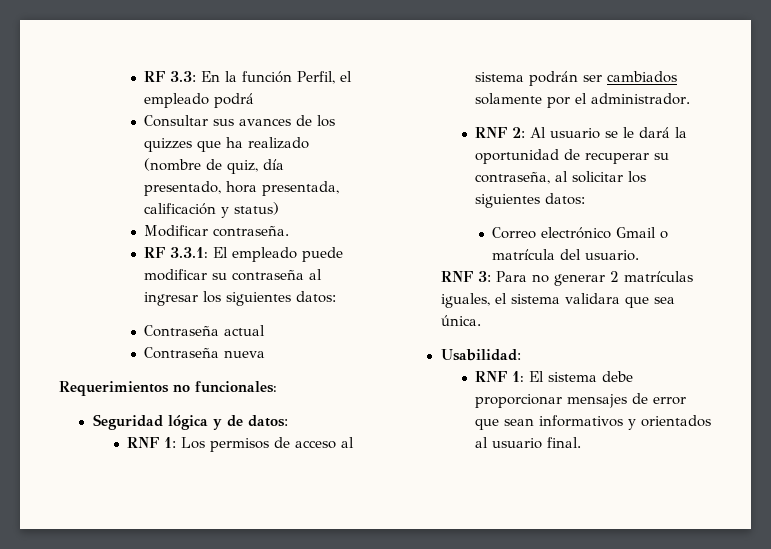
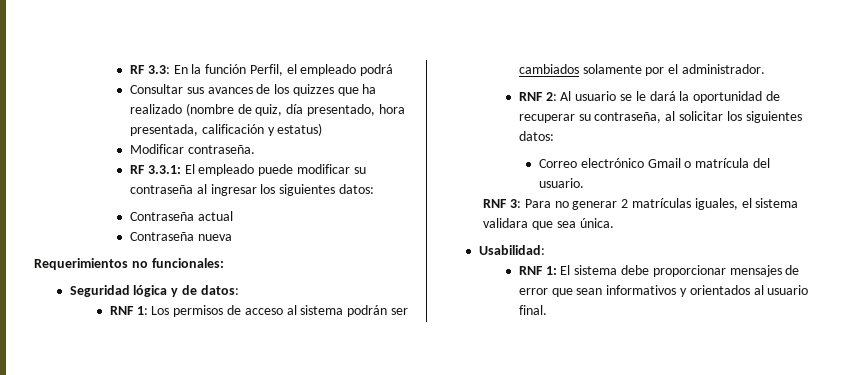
[234,202,280,215] status) -> [277,123,323,136] estatus)

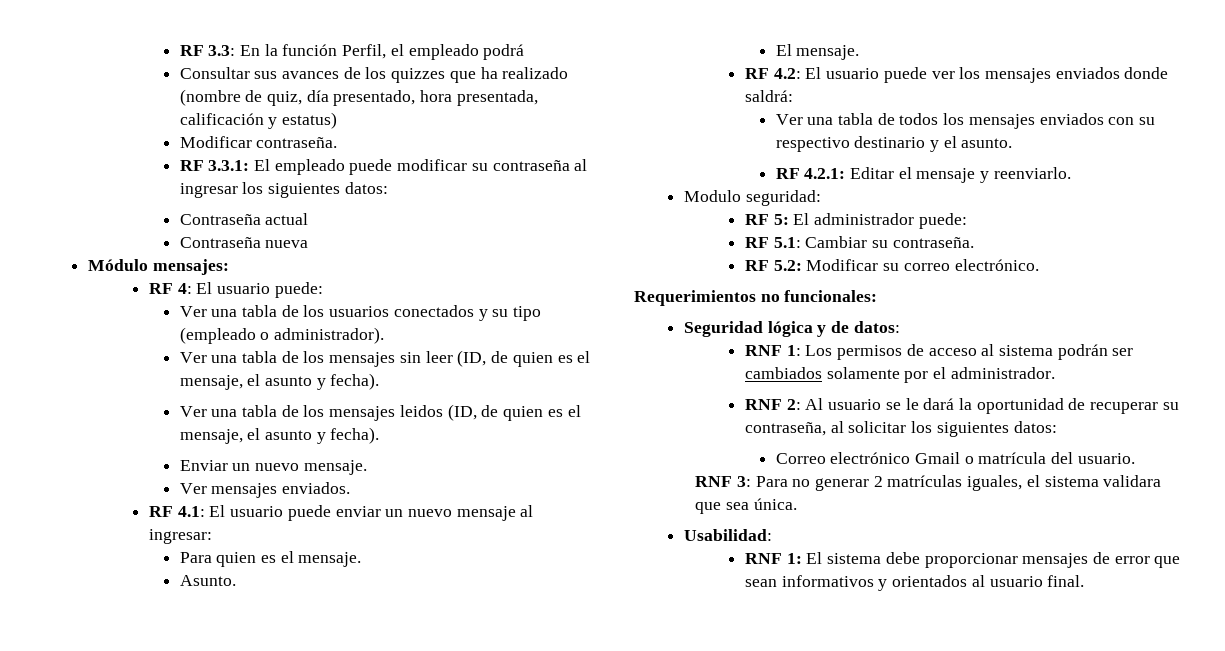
(232, 237) none -> [87,259,229,275] [148,282,323,298] [179,305,542,321] [179,327,384,344] [179,350,591,367] [179,373,380,390] [179,404,581,421] [179,427,380,444] [179,460,367,475] [179,482,350,498] [148,505,534,521] [148,529,212,544] [179,551,362,567] [179,575,236,586] [775,44,860,60] [744,67,1169,83] [744,90,793,102] [775,113,1156,129] [775,136,1013,152] [775,167,1071,183] [683,190,821,206] [744,213,967,229] [744,236,974,248] [744,259,1039,271] // Módulo mensajes: // RF 4: El usuario puede: // Ver una tabla de los usuarios conectados y su tipo (empleado o administrador). // Ver una tabla de los mensajes sin leer (ID, de quien es el mensaje, el asunto y fecha). // Ver una tabla de los mensajes leidos (ID, de quien es el mensaje, el asunto y fecha). // Enviar un nuevo mensaje. // Ver mensajes enviados. // RF 4.1: El usuario puede enviar un nuevo mensaje al ingresar: // Para quien es el mensaje. // Asunto. // El mensaje. // RF 4.2: El usuario puede ver los mensajes enviados donde saldrá: // Ver una tabla de todos los mensajes enviados con su respectivo destinario y el asunto. // RF 4.2.1: Editar el mensaje y reenviarlo. // Modulo seguridad: // RF 5: El administrador puede: // RF 5.1: Cambiar su contraseña. // RF 5.2: Modificar su correo electrónico.

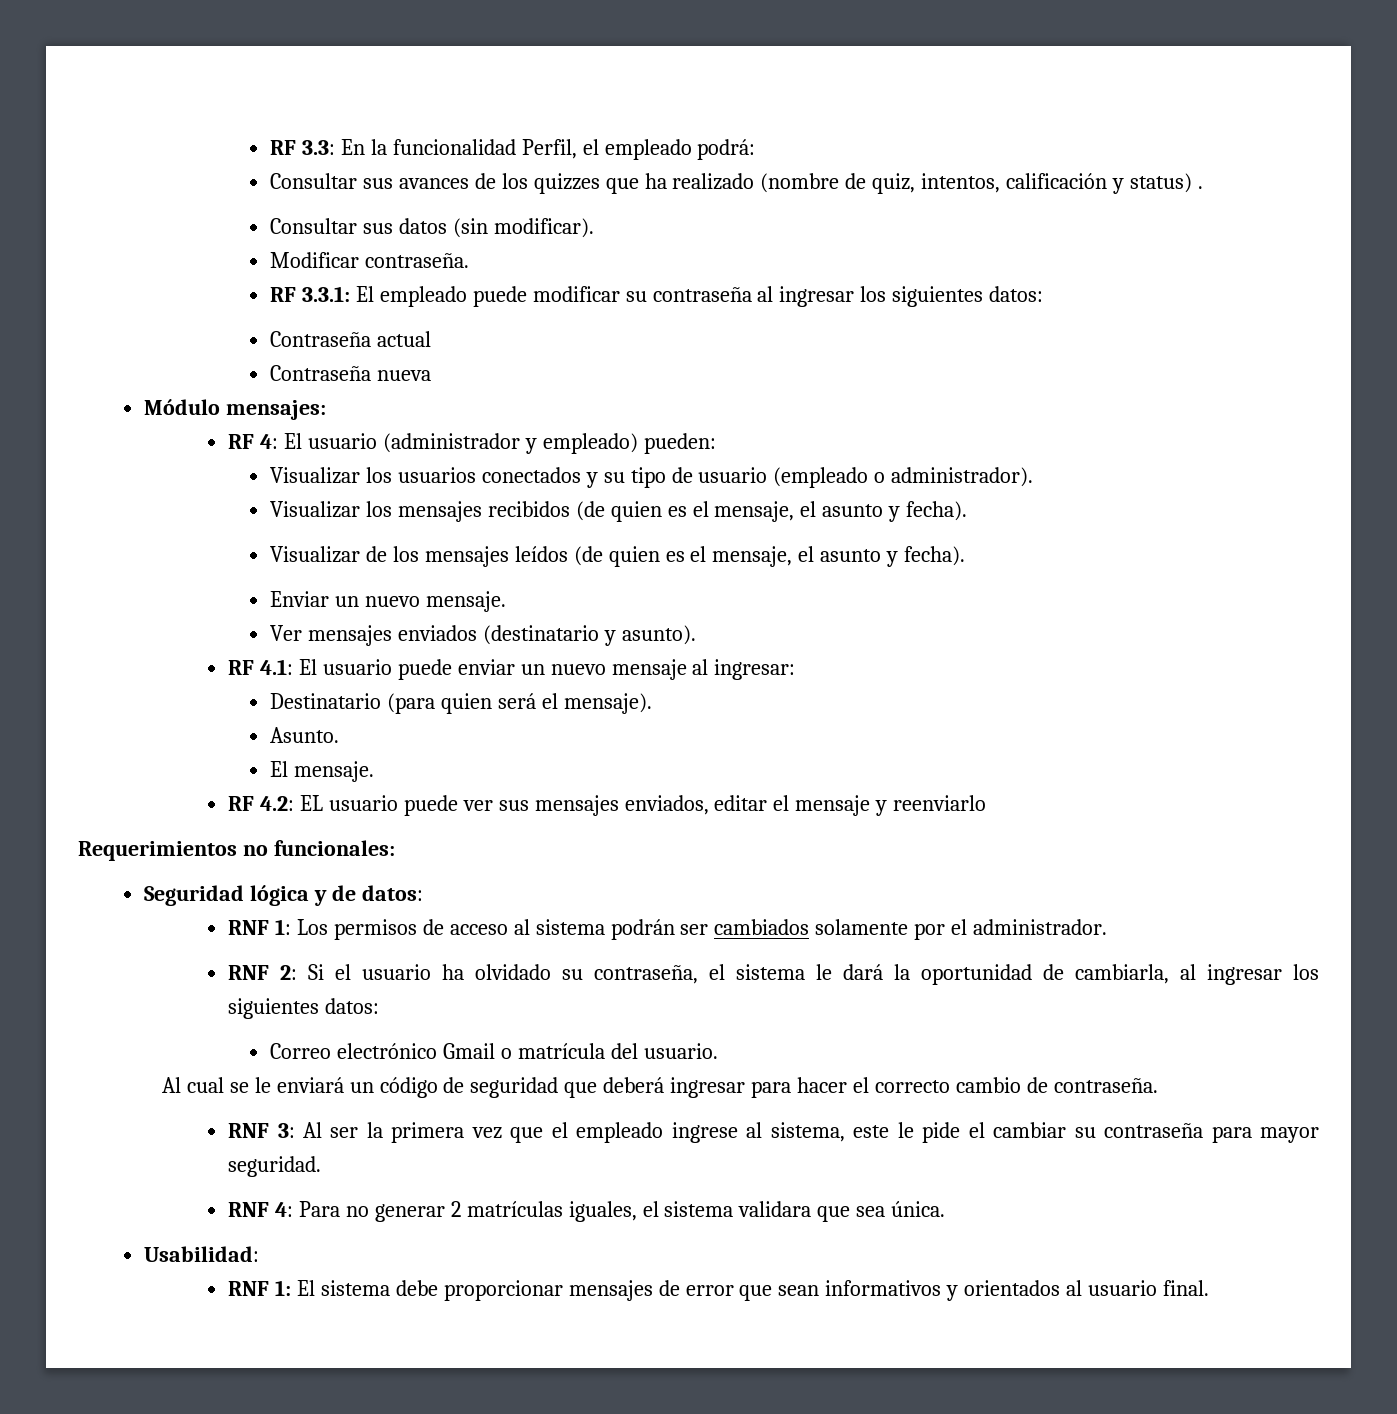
[282,44,338,56] función -> [392,139,516,155] funcionalidad
[483,44,525,60] podrá -> [697,139,756,160] podrá:
[306,90,538,106] [179,112,337,129] día presentado, hora presentada, calificación y estatus) -> [921,173,1203,194] [269,218,594,238] intentos, calificación y status) . // Consultar sus datos (sin modificar).
[274,282,323,298] [179,305,299,317] puede: // Ver una tabla de -> [382,433,716,454] [269,467,360,484] (administrador y empleado) pueden: // Visualizar
(542, 313) none -> [671,467,768,483] de usuario
[179,350,591,367] [179,373,380,390] [179,404,499,421] Ver una tabla de los mensajes sin leer (ID, de quien es el mensaje, el asunto y fecha). // Ver una tabla de los mensajes leidos (ID, de -> [269,501,968,522] [269,546,603,567] Visualizar los mensajes recibidos (de quien es el mensaje, el asunto y fecha). // Visualizar de los mensajes leídos (de
[281,482,350,494] enviados. -> [397,625,696,646] enviados (destinatario y asunto).
[179,551,362,567] Para quien es el mensaje. -> [269,693,652,714] Destinatario (para quien será el mensaje).
[805,67,822,79] El -> [299,795,323,811] EL
[959,67,1169,83] [744,90,793,102] [775,113,1156,129] [775,136,1013,152] [775,167,1071,183] [683,190,821,206] [744,213,967,229] [744,236,974,248] [744,259,1039,271] los mensajes enviados donde saldrá: // Ver una tabla de todos los mensajes enviados con su respectivo destinario y el asunto. // RF 4.2.1: Editar el mensaje y reenviarlo. // Modulo seguridad: // RF 5: El administrador puede: // RF 5.1: Cambiar su contraseña. // RF 5.2: Modificar su correo electrónico. -> [498,795,987,816] sus mensajes enviados, editar el mensaje y reenviarlo
[805,398,901,410] Al usuario se -> [308,964,806,984] Si el usuario ha olvidado su contraseña, el sistema
[1090,402,1179,414] [744,421,907,436] recuperar su contraseña, al solicitar -> [1075,964,1283,985] cambiarla, al ingresar
[695,476,751,487] RNF 3: -> [161,1077,1158,1098] [228,1122,1319,1143] [228,1156,322,1177] [228,1202,293,1217] Al cual se le enviará un código de seguridad que deberá ingresar para hacer el correcto cambio de contraseña. // RNF 3: Al ser la primera vez que el empleado ingrese al sistema, este le pide el cambiar su contraseña para mayor seguridad. // RNF 4:

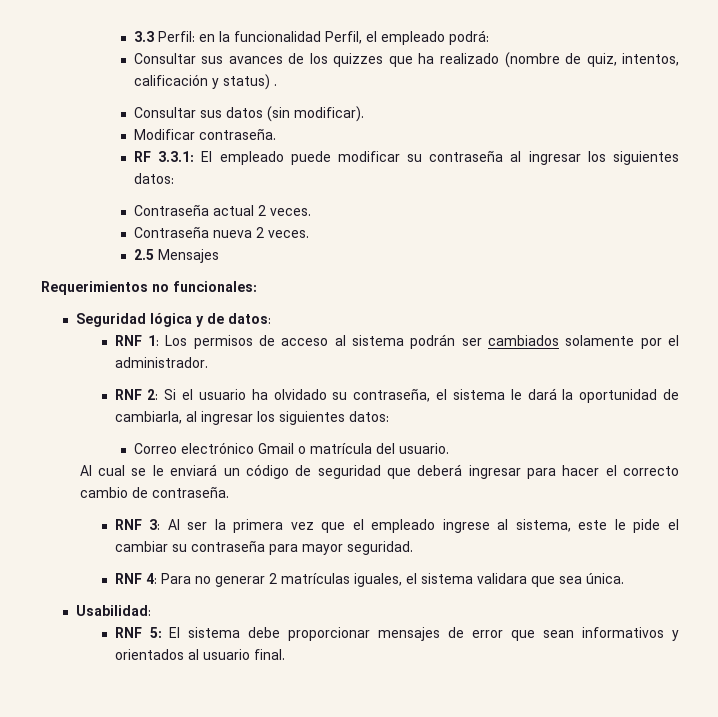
[269,139,365,155] RF 3.3: En -> [133,31,215,42] 3.3 Perfil: en
(431, 339) none -> [257,205,311,216] 2 veces.
[144,399,327,420] [228,433,716,454] [269,467,1034,488] [269,501,968,522] [269,546,966,567] [269,591,506,612] [269,625,696,646] [228,659,796,680] [269,693,652,714] [269,727,339,743] [269,761,374,782] [228,795,987,816] // Módulo mensajes: // RF 4: El usuario (administrador y empleado) pueden: // Visualizar los usuarios conectados y su tipo de usuario (empleado o administrador). // Visualizar los mensajes recibidos (de quien es el mensaje, el asunto y fecha). // Visualizar de los mensajes leídos (de quien es el mensaje, el asunto y fecha). // Enviar un nuevo mensaje. // Ver mensajes enviados (destinatario y asunto). // RF 4.1: El usuario puede enviar un nuevo mensaje al ingresar: // Destinatario (para quien será el mensaje). // Asunto. // El mensaje. // RF 4.2: EL usuario puede ver sus mensajes enviados, editar el mensaje y reenviarlo -> [255,227,309,238] [133,249,219,263] 2 veces. // 2.5 Mensajes
[274,1280,291,1296] 1: -> [149,627,162,638] 5:

